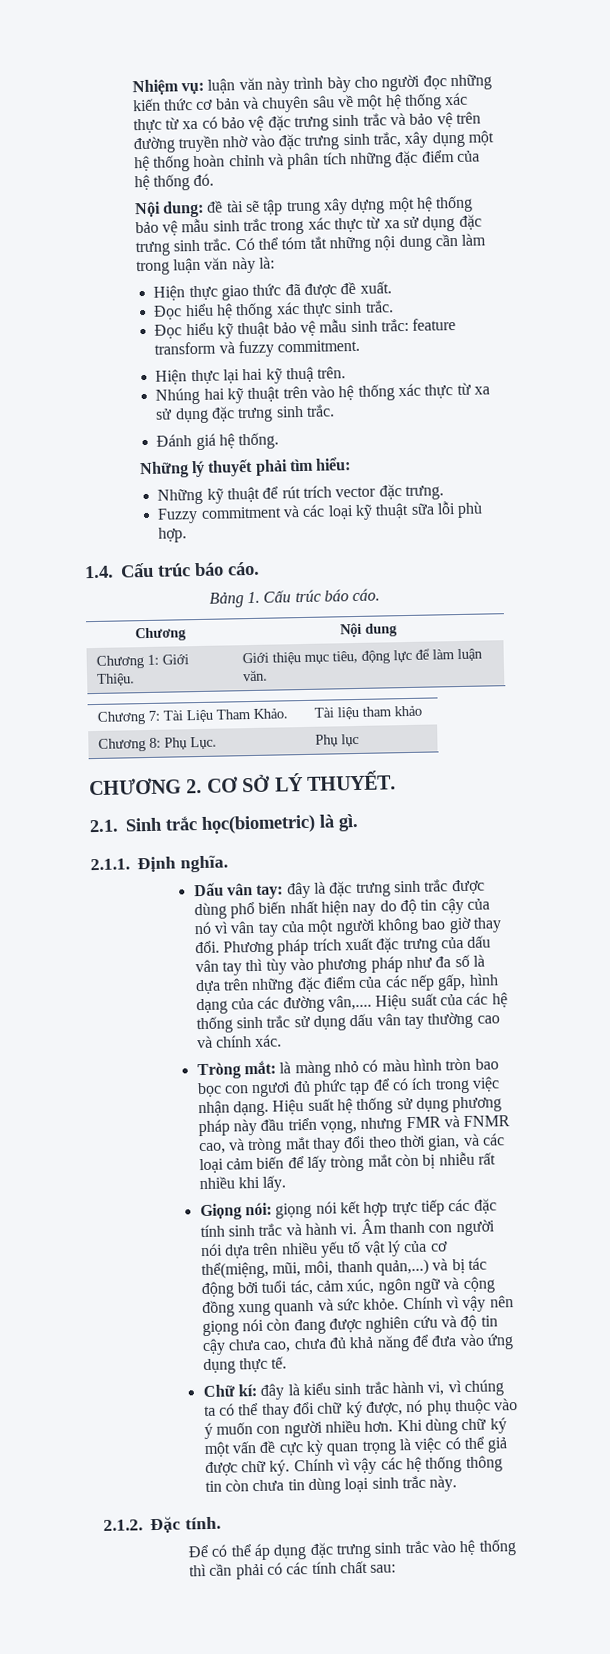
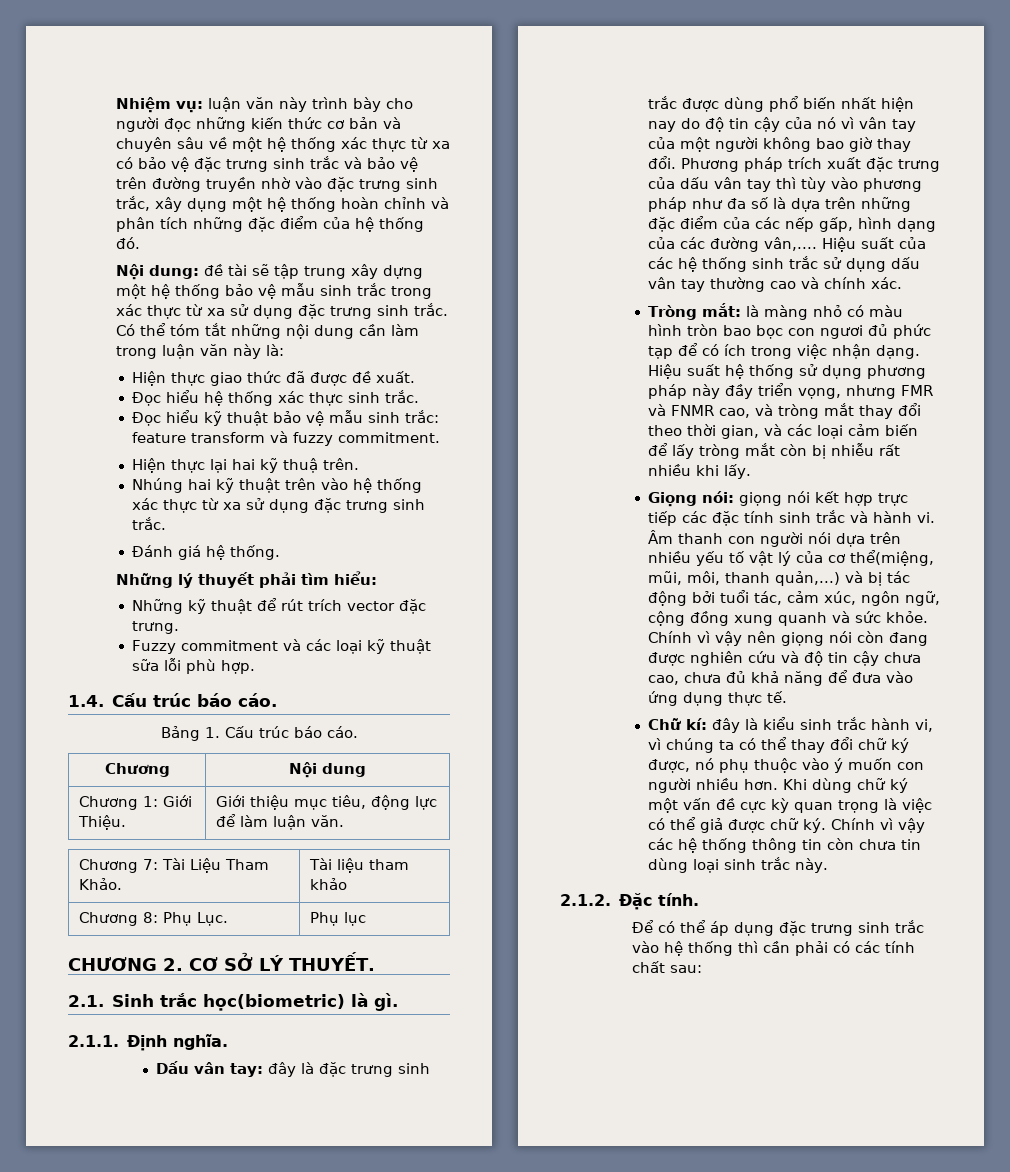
[260,1118,285,1131] đầu -> [725,384,754,399] đầy
[413,1277,460,1294] ngữ và -> [905,591,941,606] ngữ,

